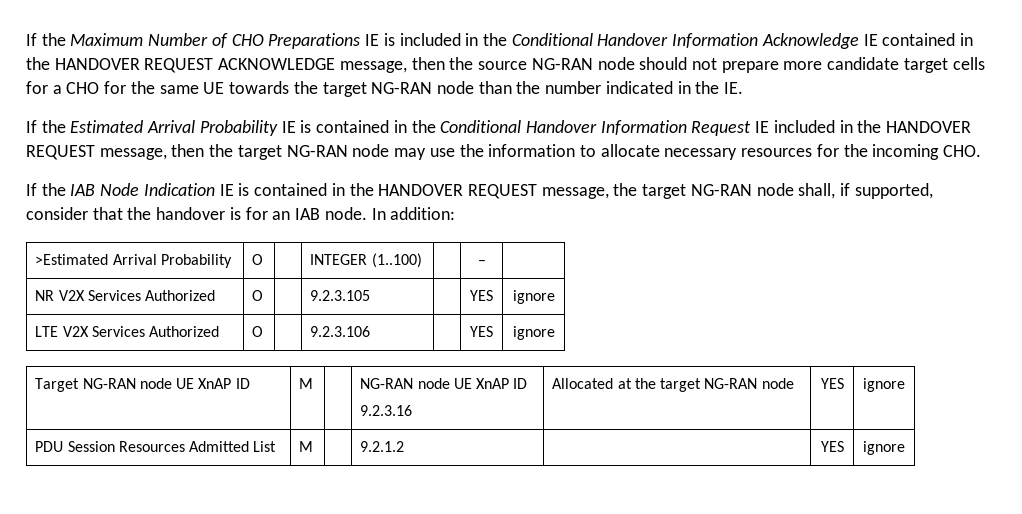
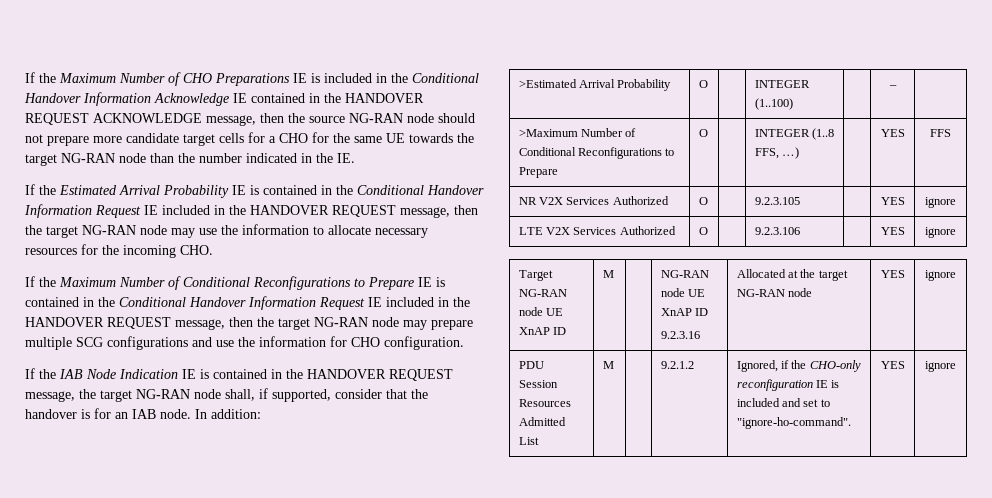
(982, 151) none -> [25,276,445,290] [25,296,470,310] [25,317,473,330] [25,336,464,350] // If the Maximum Number of Conditional Reconfigurations to Prepare IE is contained in the Conditional Handover Information Request IE included in the HANDOVER REQUEST message, then the target NG-RAN node may prepare multiple SCG configurations and use the information for CHO configuration.
(486, 262) none -> [518,128,637,137] [518,147,675,159] [518,167,558,178] [698,129,708,137] [754,128,835,140] [754,147,800,159] [880,129,905,137] [930,129,951,137] // >Maximum Number of Conditional Reconfigurations to Prepare | O | | INTEGER (1..8 FFS, …) | | YES | FFS
(405, 446) none -> [736,360,861,372] [736,379,840,391] [736,398,830,407] [736,417,851,429] Ignored, if the CHO-only reconfiguration IE is included and set to "ignore-ho-command".

